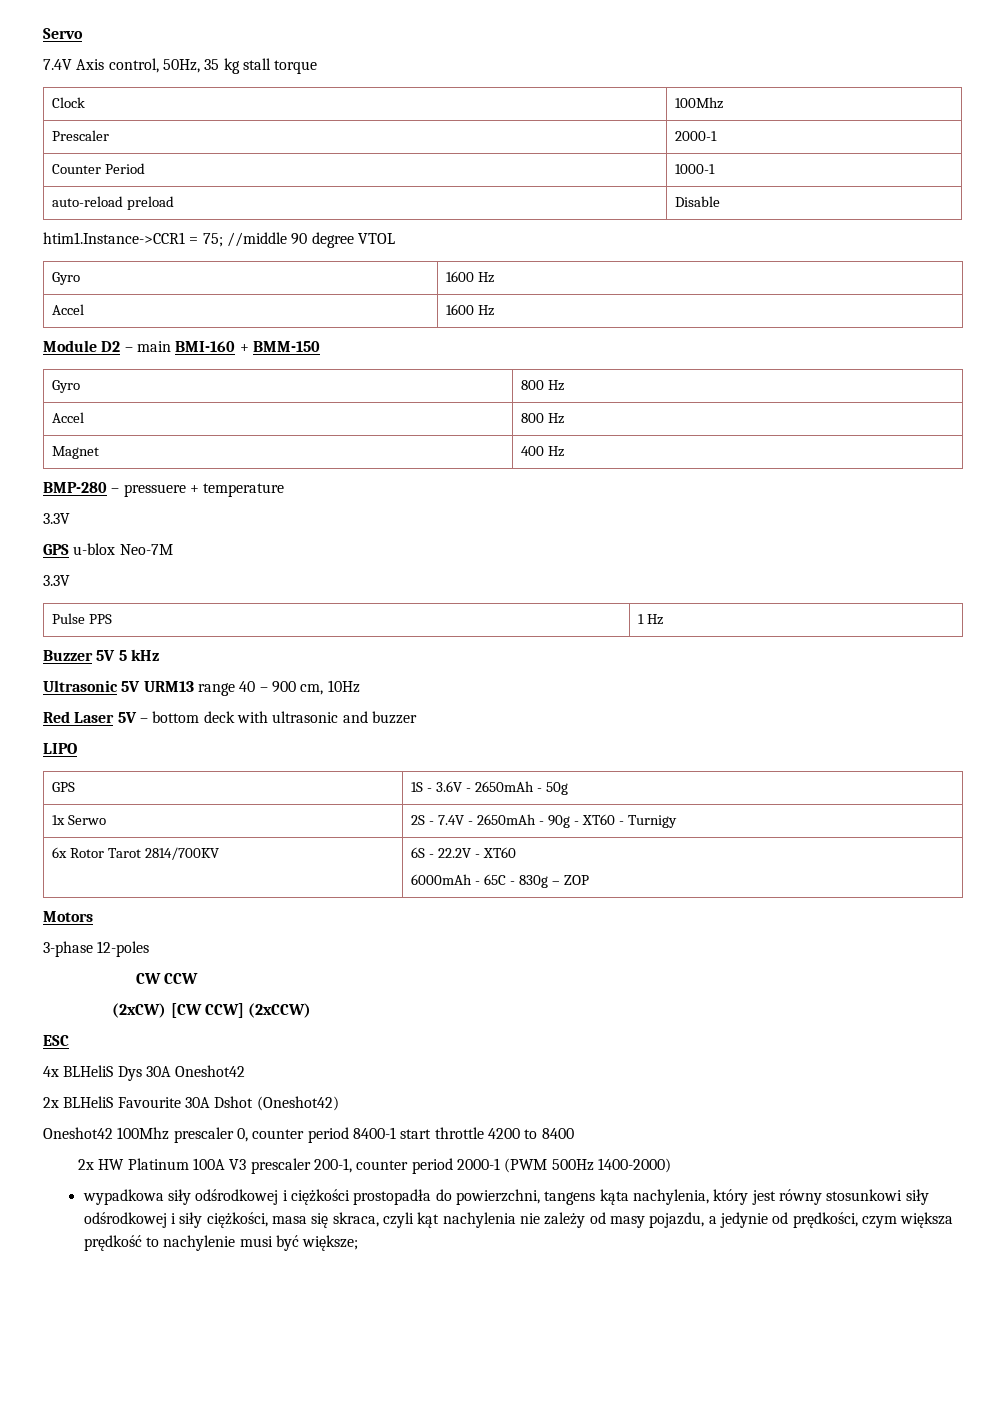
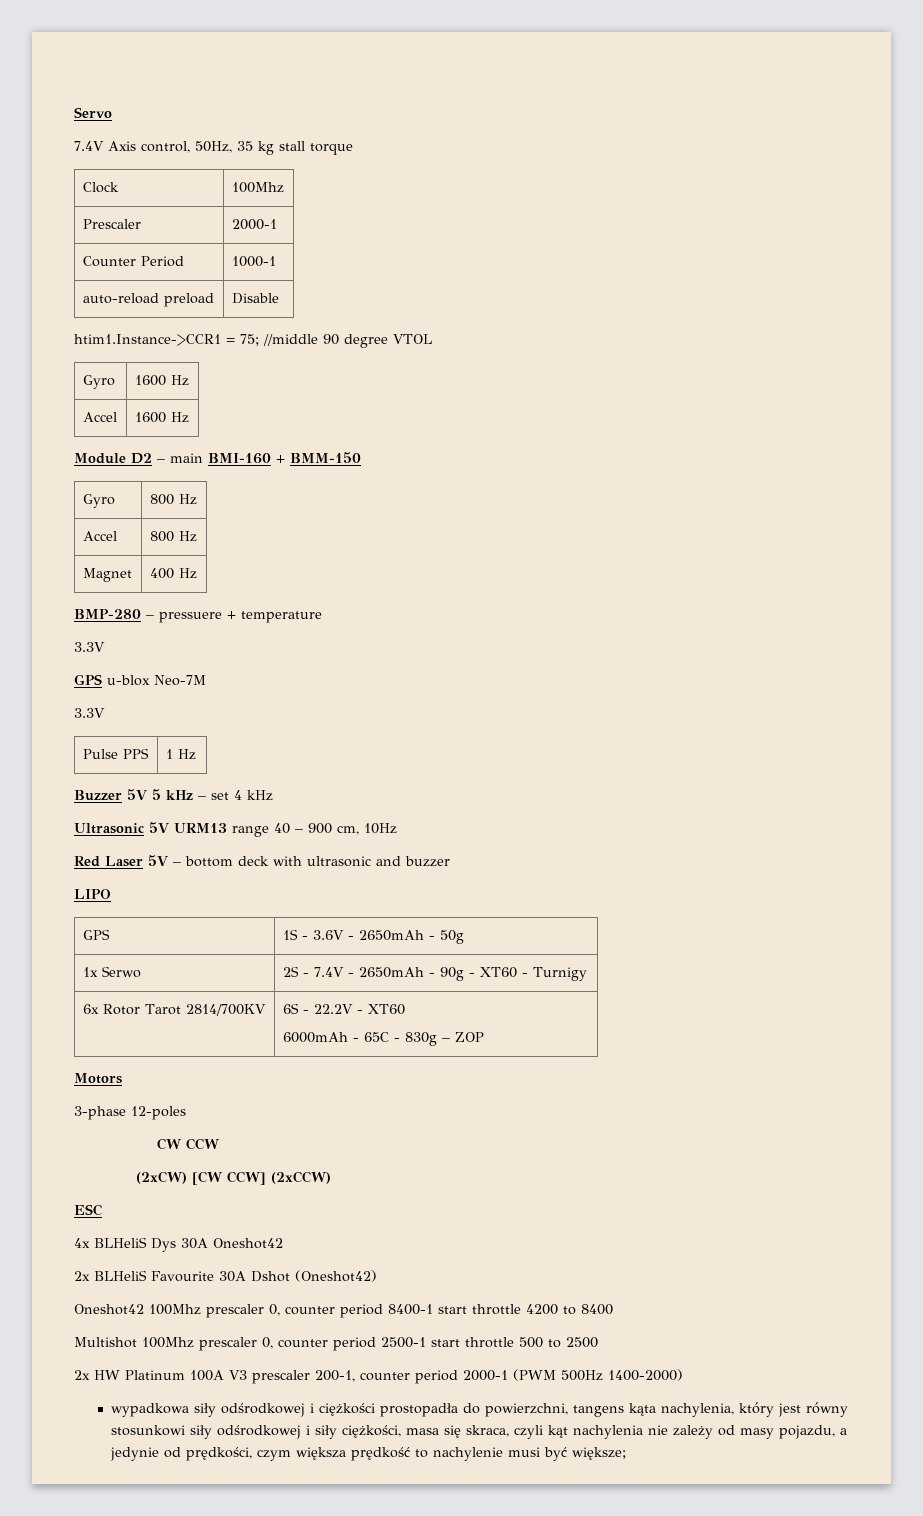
(159, 655) none -> [198,790,273,801] – set 4 kHz
(574, 1133) none -> [74,1337,598,1351] // Multishot 100Mhz prescaler 0, counter period 2500-1 start throttle 500 to 2500

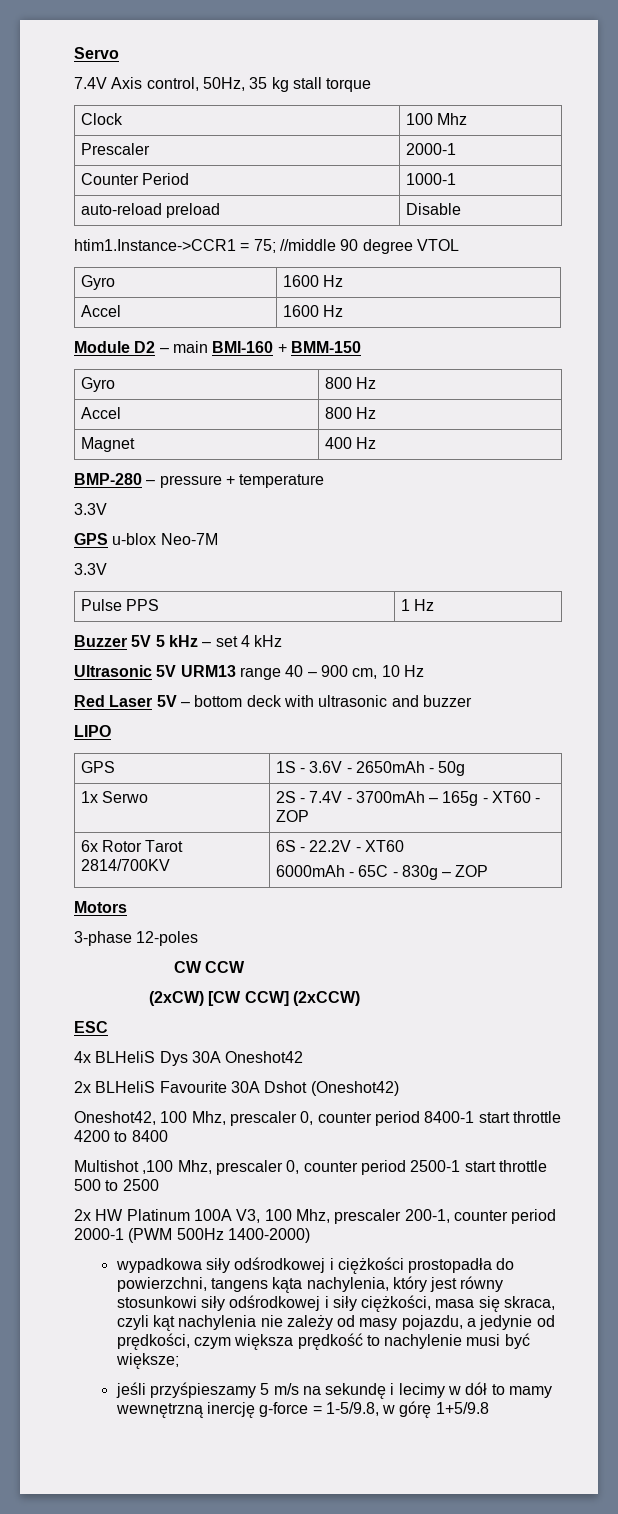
[231,182,284,193] 100Mhz -> [405,113,467,125] 100 Mhz
[159,612,222,623] pressuere -> [159,475,222,488] pressure
[364,823,397,834] 10Hz -> [381,665,424,677] 10 Hz
[358,967,464,981] 2650mAh - 90g -> [355,791,479,806] 3700mAh – 165g
[532,967,587,981] Turnigy -> [275,810,309,822] ZOP
[74,1304,201,1315] Oneshot42 100Mhz -> [74,1111,226,1125] Oneshot42, 100 Mhz,
[142,1337,194,1348] 100Mhz -> [142,1160,212,1174] ,100 Mhz,
[229,1370,247,1380] V3 -> [236,1209,330,1223] V3, 100 Mhz,
(626, 1453) none -> [115,1382,553,1399] [115,1401,489,1418] // jeśli przyśpieszamy 5 m/s na sekundę i lecimy w dół to mamy wewnętrzną inercję g-force = 1-5/9.8, w górę 1+5/9.8

